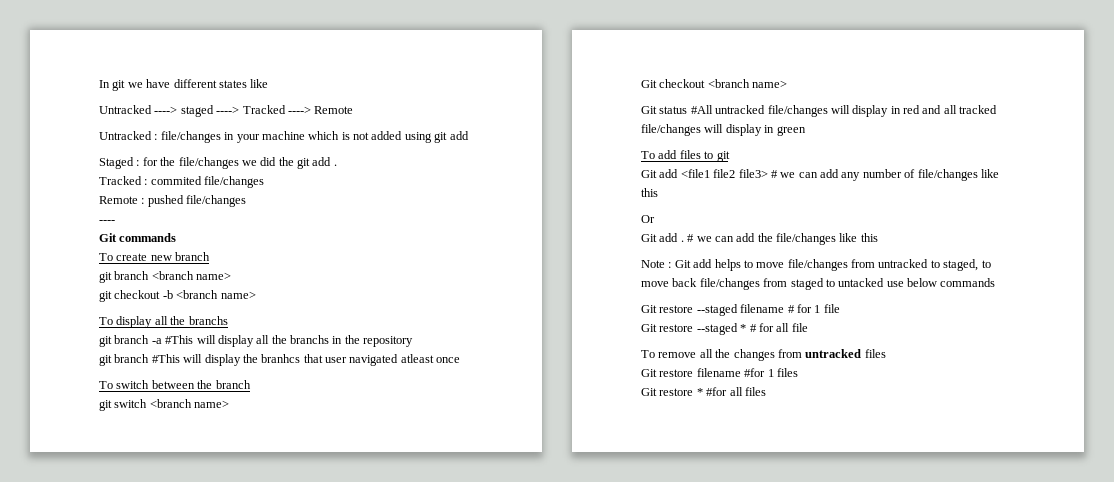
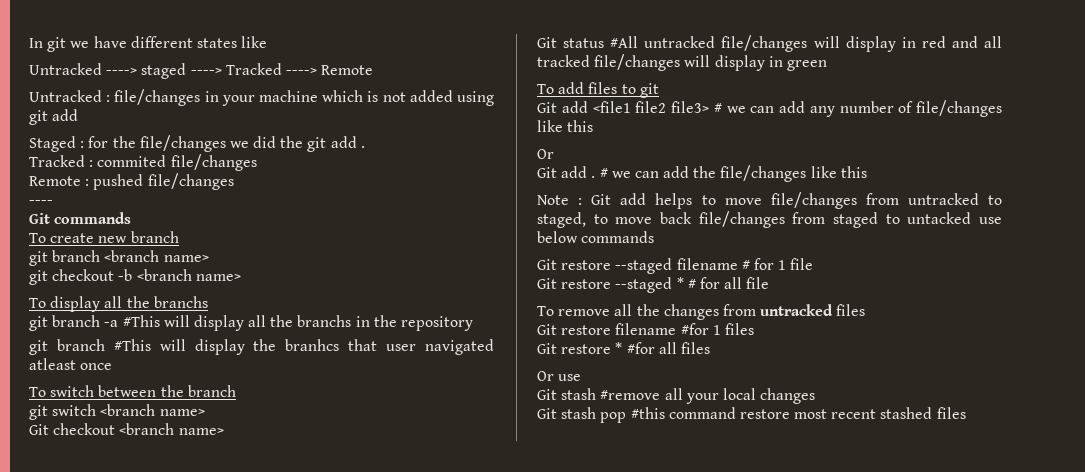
(766, 391) none -> [537,371,582,381] [537,388,816,404] [537,407,966,423] // Or use // Git stash #remove all your local changes // Git stash pop #this command restore most recent stashed files

